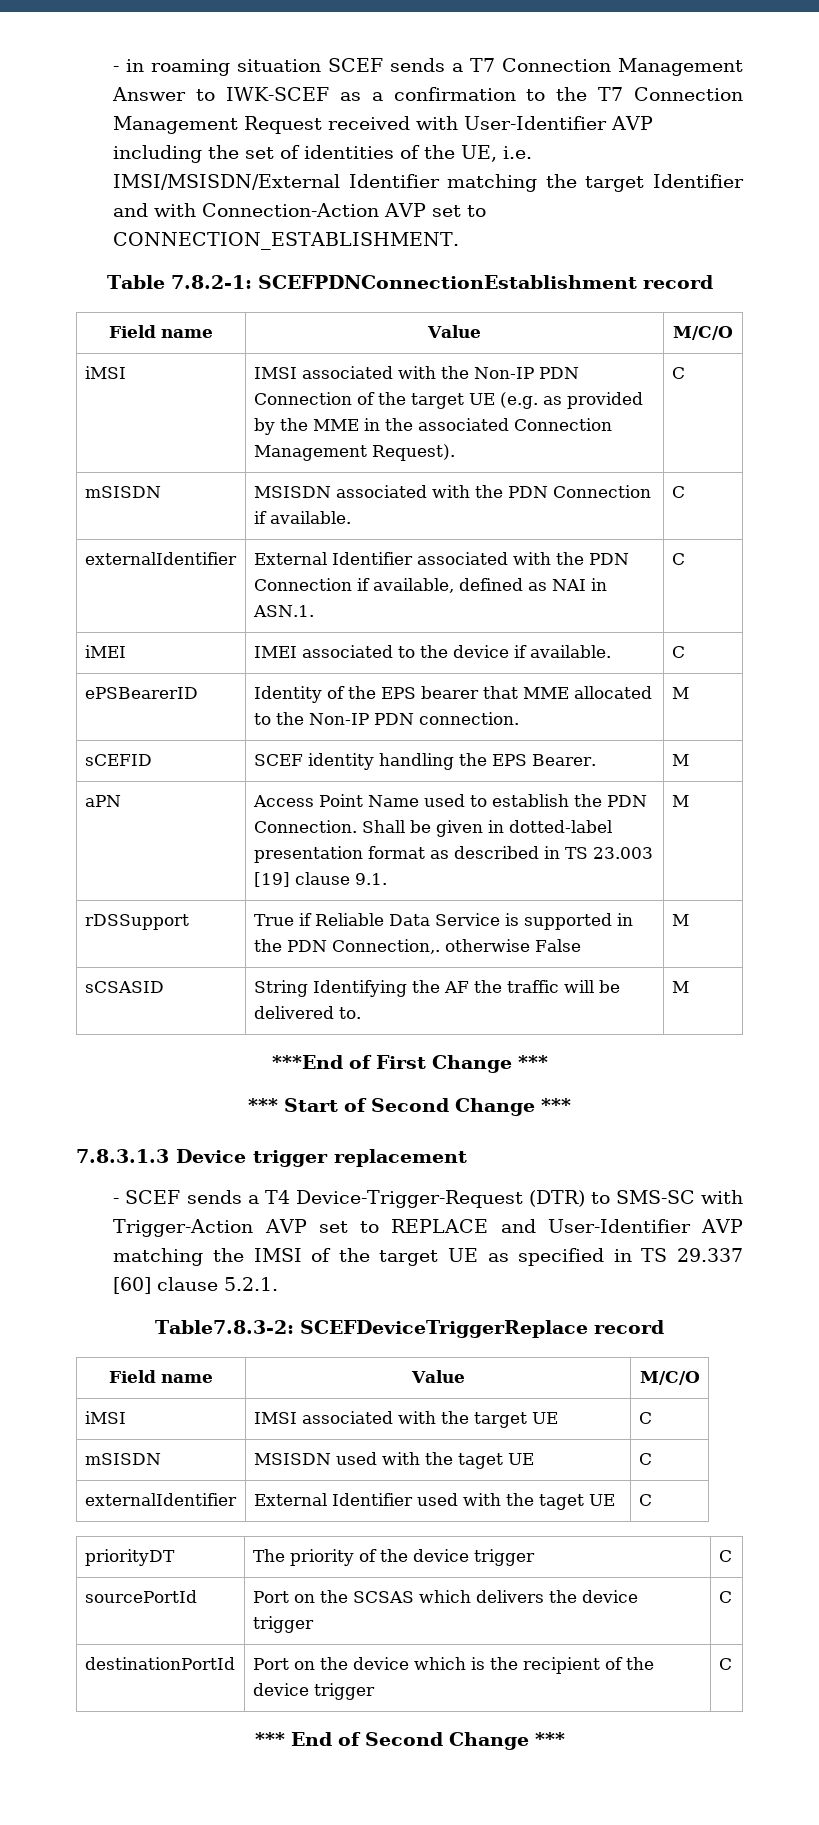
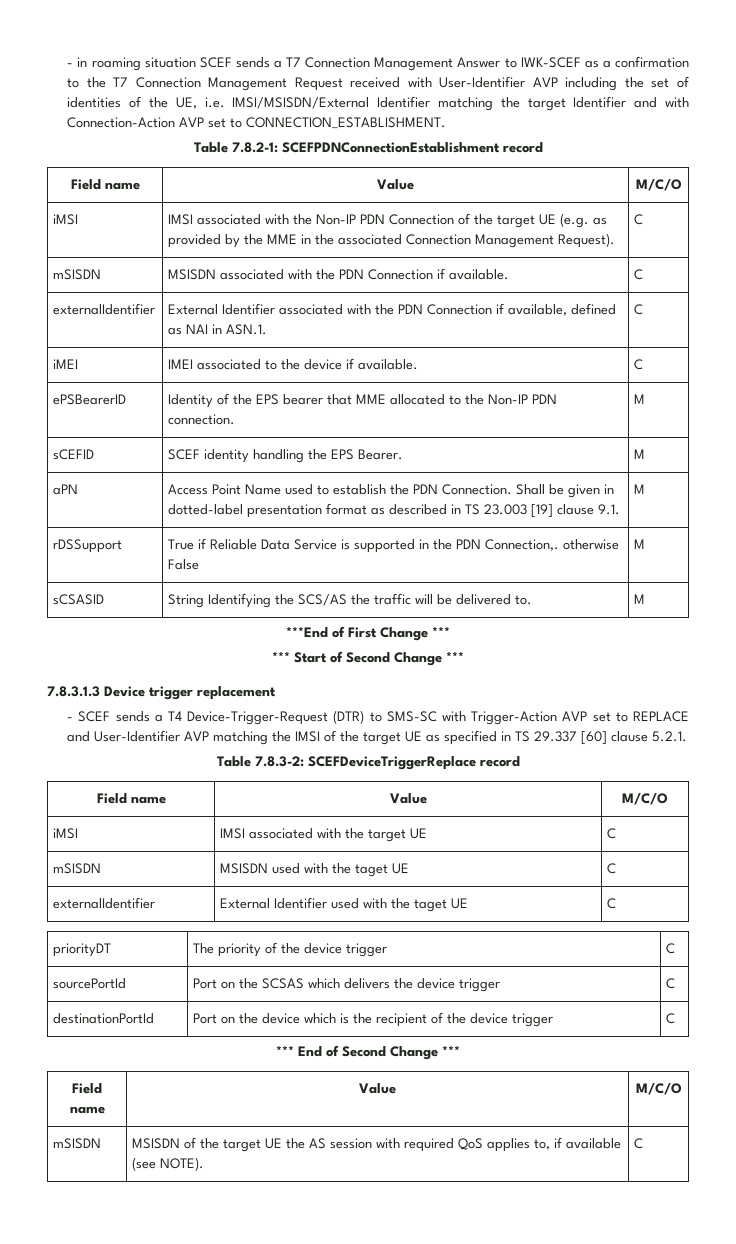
[443,981,469,993] AF -> [298,594,348,606] SCS/AS
[154,1320,294,1334] Table7.8.3-2: -> [216,756,304,767] Table 7.8.3-2:
(565, 1739) none -> [72,1083,102,1094] [69,1106,105,1114] [359,1083,396,1094] [635,1083,682,1095] [53,1138,102,1149] [132,1137,622,1152] [132,1157,205,1171] [634,1138,644,1149] // Field name | Value | M/C/O // mSISDN | MSISDN of the target UE the AS session with required QoS applies to, if available (see NOTE). | C

